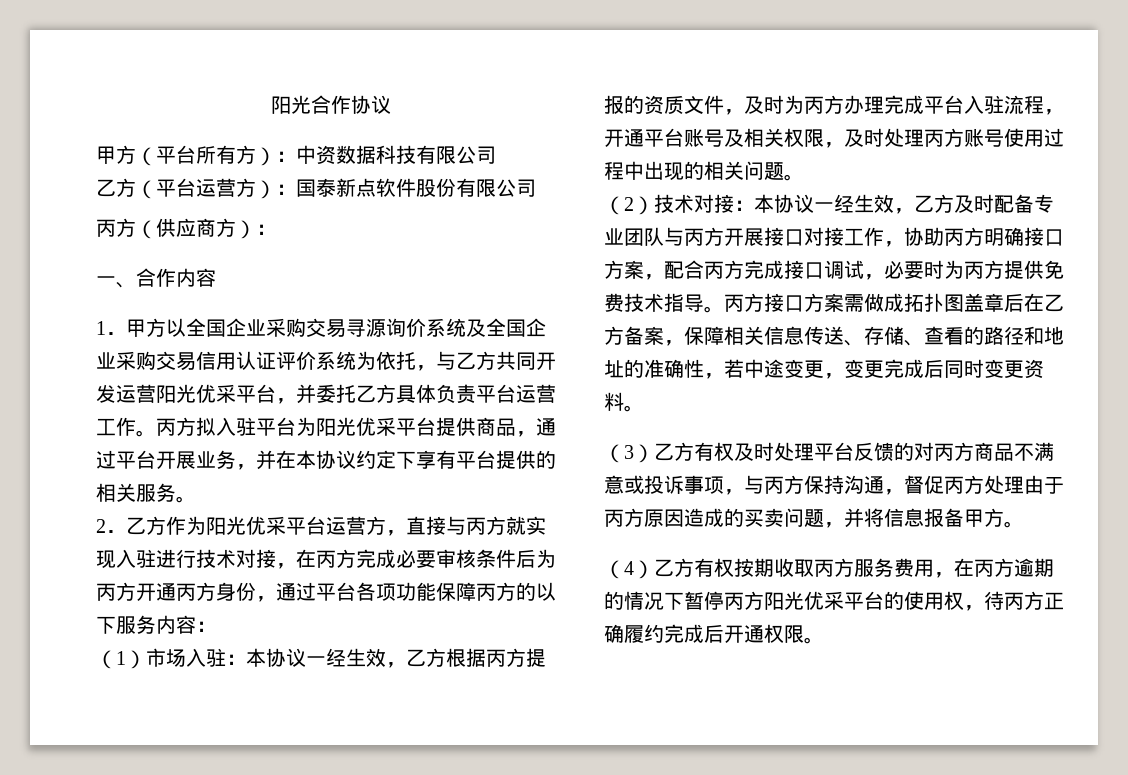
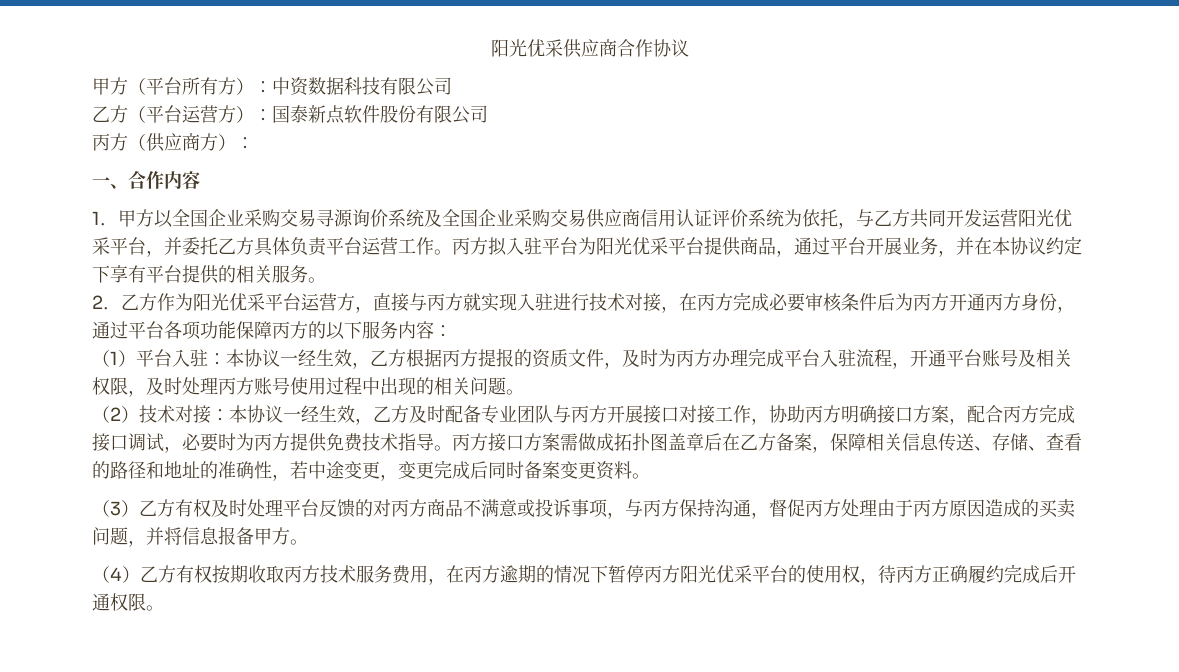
[270,95,311,114] 阳光 -> [490,39,617,58] 阳光优采供应商
(196, 361) none -> [586,209,640,228] 供应商
[146,648,186,667] 市场 -> [136,349,172,367] 平台
(984, 368) none -> [524,461,560,479] 备案
(854, 567) none -> [320,565,356,583] 技术

